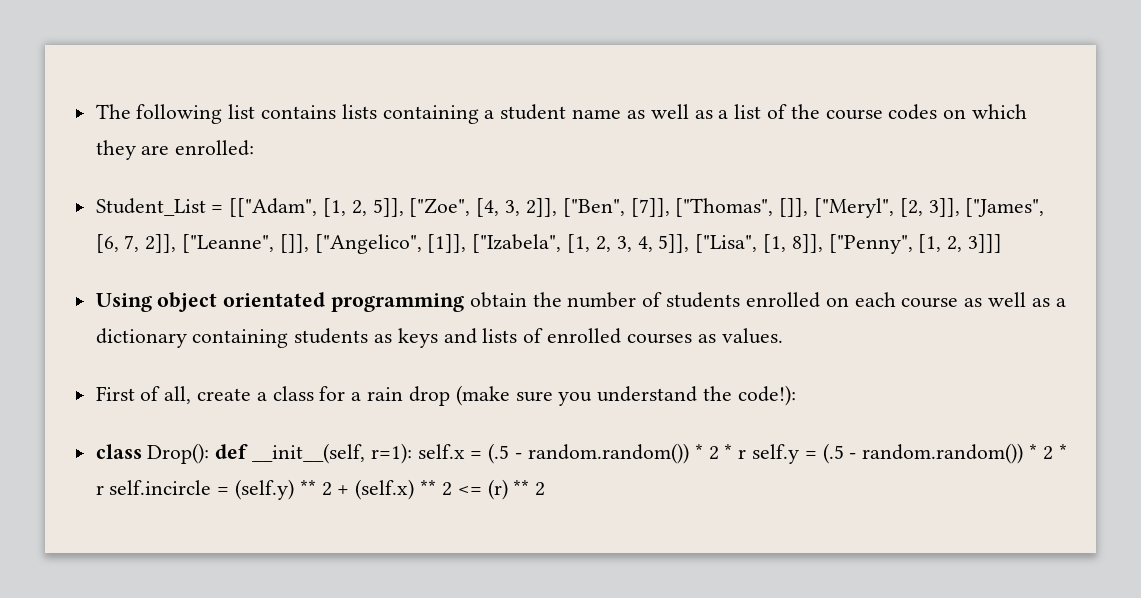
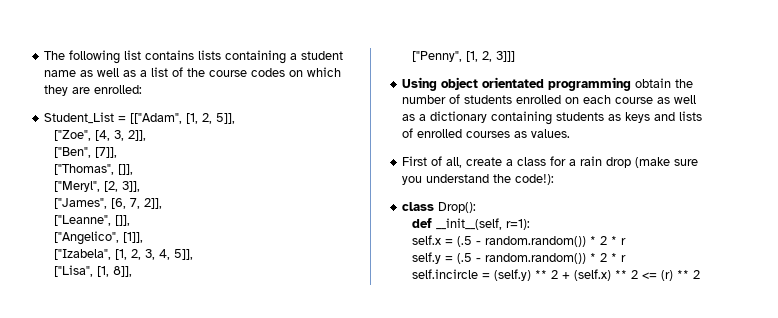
(404, 207) none -> (236, 118) //
(557, 207) none -> (146, 135) //
(670, 207) none -> (117, 152) //
(809, 207) none -> (133, 169) //
(960, 207) none -> (140, 186) //
(177, 243) none -> (162, 203) //
(309, 243) none -> (130, 220) //
(467, 243) none -> (143, 237) //
(690, 243) none -> (193, 254) //
(823, 243) none -> (132, 271) //
(210, 453) none -> (477, 207) //
(412, 453) none -> (530, 224) //
(747, 454) none -> (626, 241) //
(104, 490) none -> (626, 258) //

